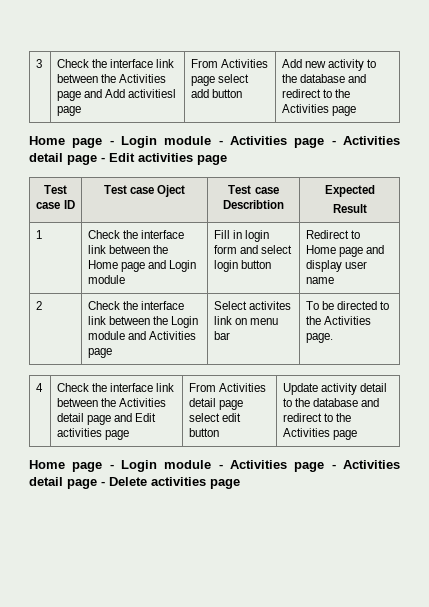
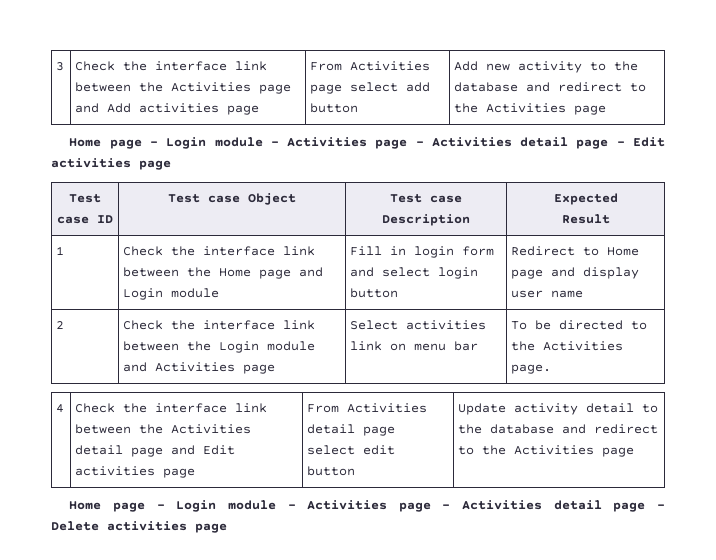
[128,89,177,98] activitiesl -> [139,103,220,113] activities
[157,185,186,197] [228,185,279,194] [223,200,284,209] Oject | Test case Describtion -> [248,193,296,205] [390,194,462,203] [382,214,470,226] Object | Test case Description
[249,301,292,310] activites -> [406,320,487,330] activities

